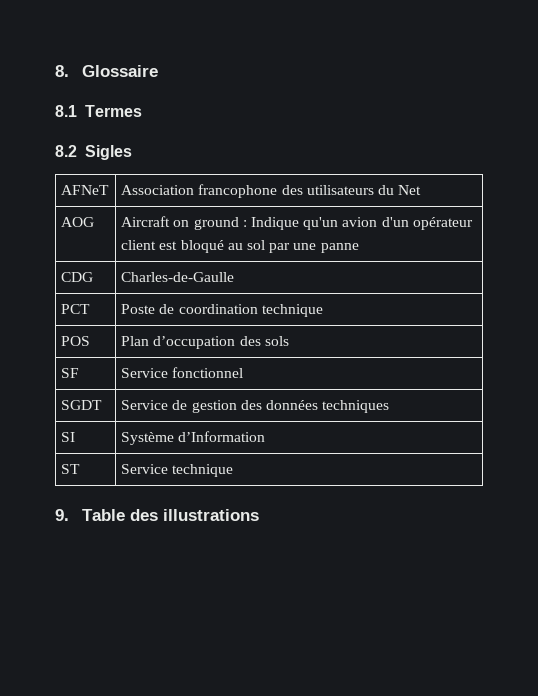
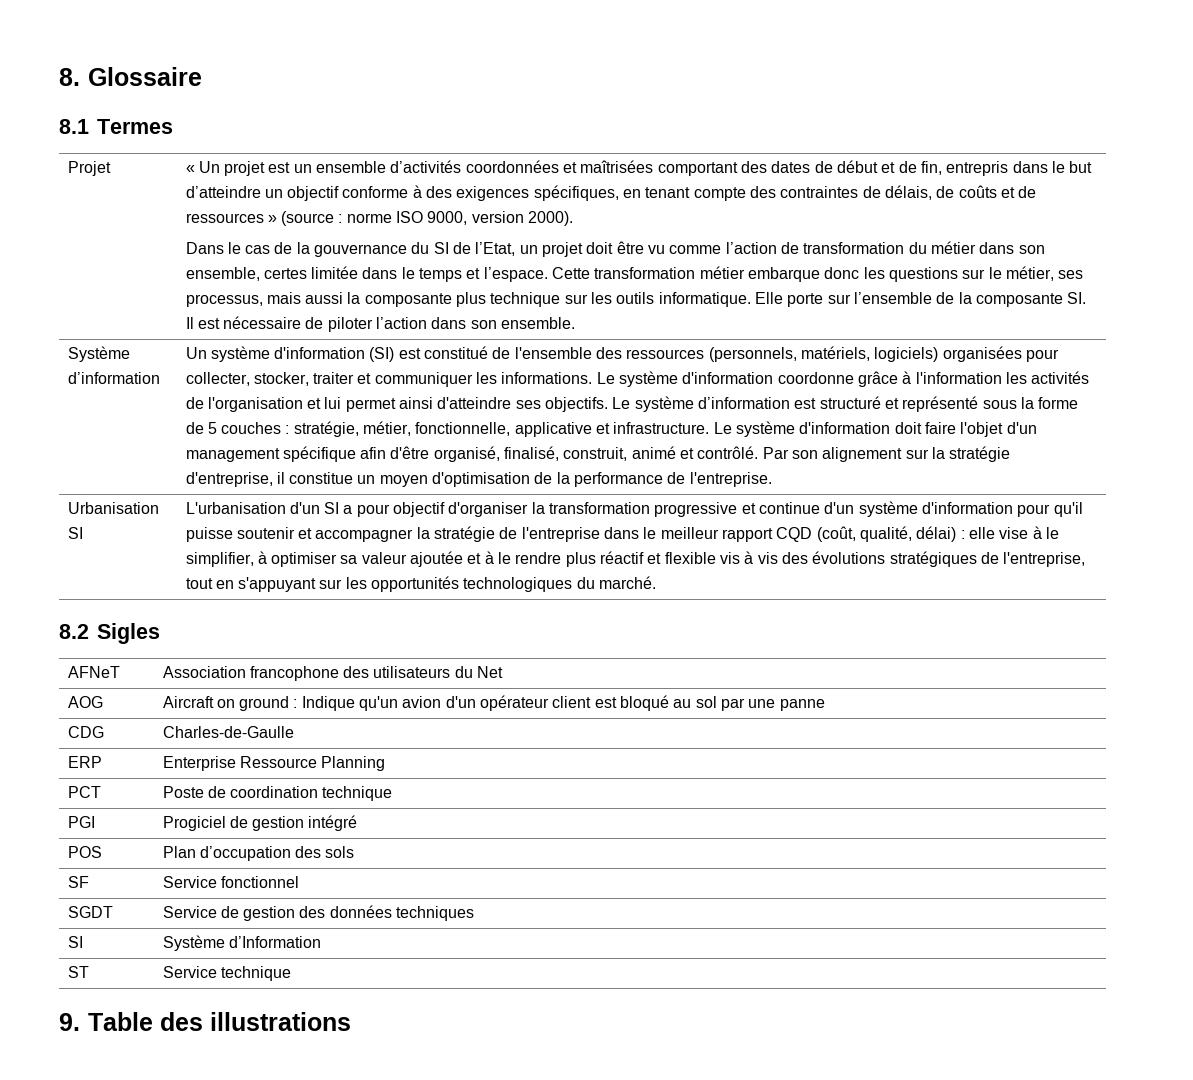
(142, 111) none -> [67,161,111,176] [185,160,1093,176] [185,185,1037,201] [185,211,574,226] [185,241,1045,257] [185,266,1084,282] [185,292,1087,307] [185,316,576,332] [67,346,130,362] [67,372,160,384] [185,346,1060,362] [185,371,1090,387] [185,396,1079,412] [185,421,1037,437] [185,446,1011,462] [185,472,772,487] [67,502,159,514] [67,527,83,539] [185,501,1083,517] [185,526,1059,542] [185,551,1086,567] [185,576,657,592] // Projet | « Un projet est un ensemble d’activités coordonnées et maîtrisées comportant des dates de début et de fin, entrepris dans le but d’atteindre un objectif conforme à des exigences spécifiques, en tenant compte des contraintes de délais, de coûts et de ressources » (source : norme ISO 9000, version 2000). // Dans le cas de la gouvernance du SI de l’Etat, un projet doit être vu comme l’action de transformation du métier dans son ensemble, certes limitée dans le temps et l’espace. Cette transformation métier embarque donc les questions sur le métier, ses processus, mais aussi la composante plus technique sur les outils informatique. Elle porte sur l’ensemble de la composante SI. Il est nécessaire de piloter l’action dans son ensemble. // Système d’information | Un système d'information (SI) est constitué de l'ensemble des ressources (personnels, matériels, logiciels) organisées pour collecter, stocker, traiter et communiquer les informations. Le système d'information coordonne grâce à l'information les activités de l'organisation et lui permet ainsi d'atteindre ses objectifs. Le système d’information est structuré et représenté sous la forme de 5 couches : stratégie, métier, fonctionnelle, applicative et infrastructure. Le système d'information doit faire l'objet d'un management spécifique afin d'être organisé, finalisé, construit, animé et contrôlé. Par son alignement sur la stratégie d'entreprise, il constitue un moyen d'optimisation de la performance de l'entreprise. // Urbanisation SI | L'urbanisation d'un SI a pour objectif d'organiser la transformation progressive et continue d'un système d'information pour qu'il puisse soutenir et accompagner la stratégie de l'entreprise dans le meilleur rapport CQD (coût, qualité, délai) : elle vise à le simplifier, à optimiser sa valeur ajoutée et à le rendre plus réactif et flexible vis à vis des évolutions stratégiques de l'entreprise, tout en s'appuyant sur les opportunités technologiques du marché.
(235, 277) none -> [67,756,102,768] [162,756,386,771] // ERP | Enterprise Ressource Planning
(323, 310) none -> [67,816,95,828] [162,815,358,831] // PGI | Progiciel de gestion intégré

